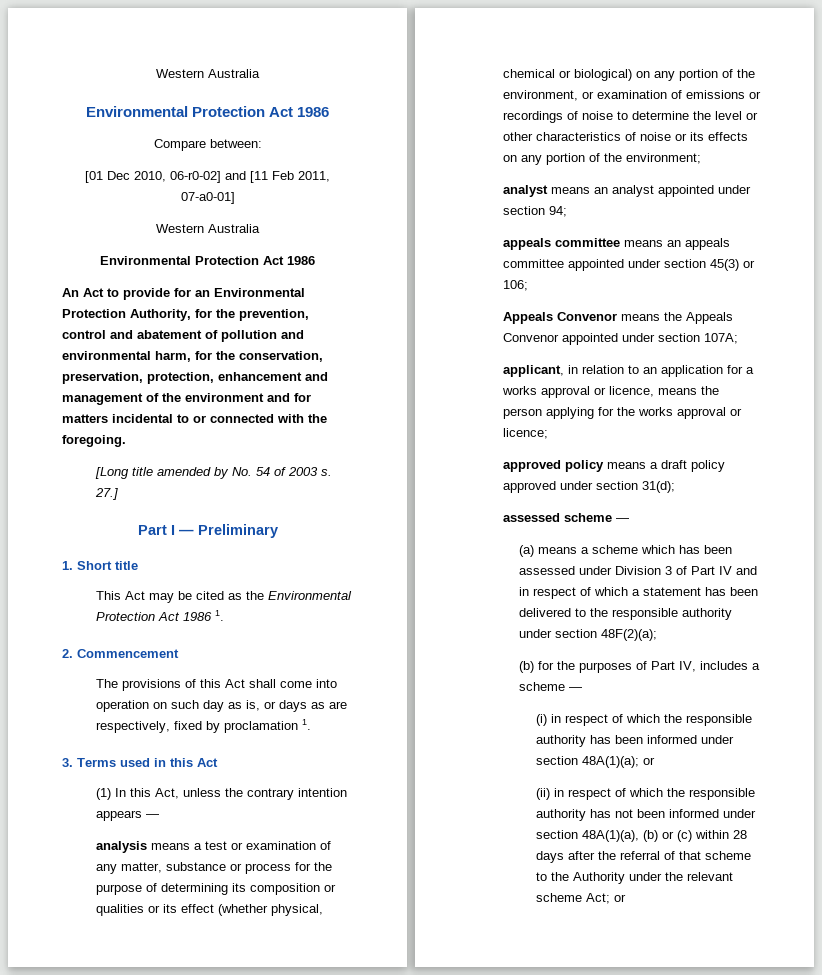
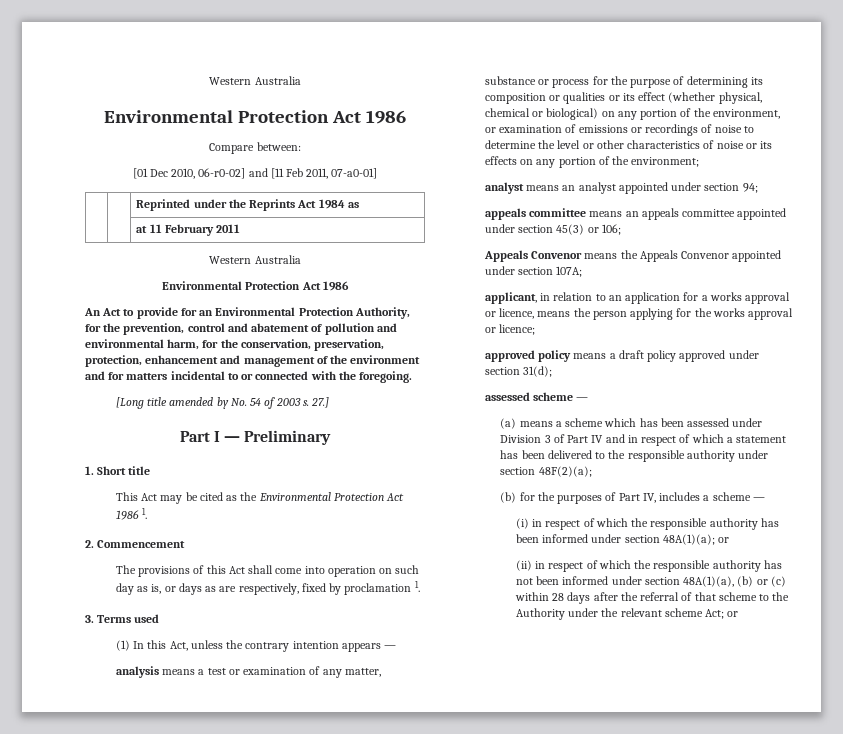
(235, 198) none -> [136,199,359,211] [136,224,241,236] // | | Reprinted under the Reprints Act 1984 as // | | at 11 February 2011
[154,758,218,767] in this Act -> (160, 618) none

